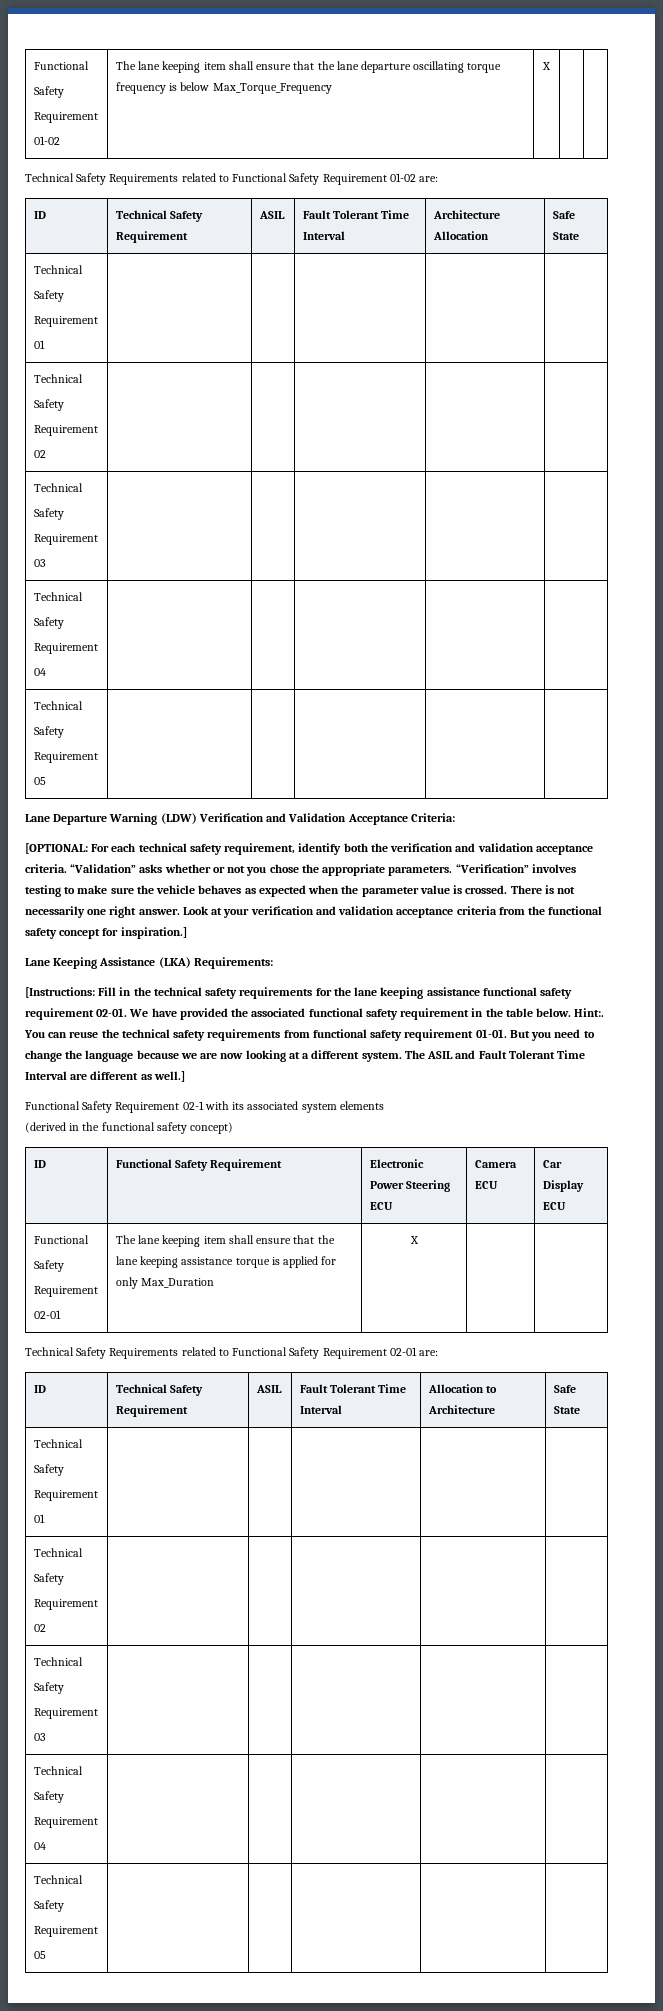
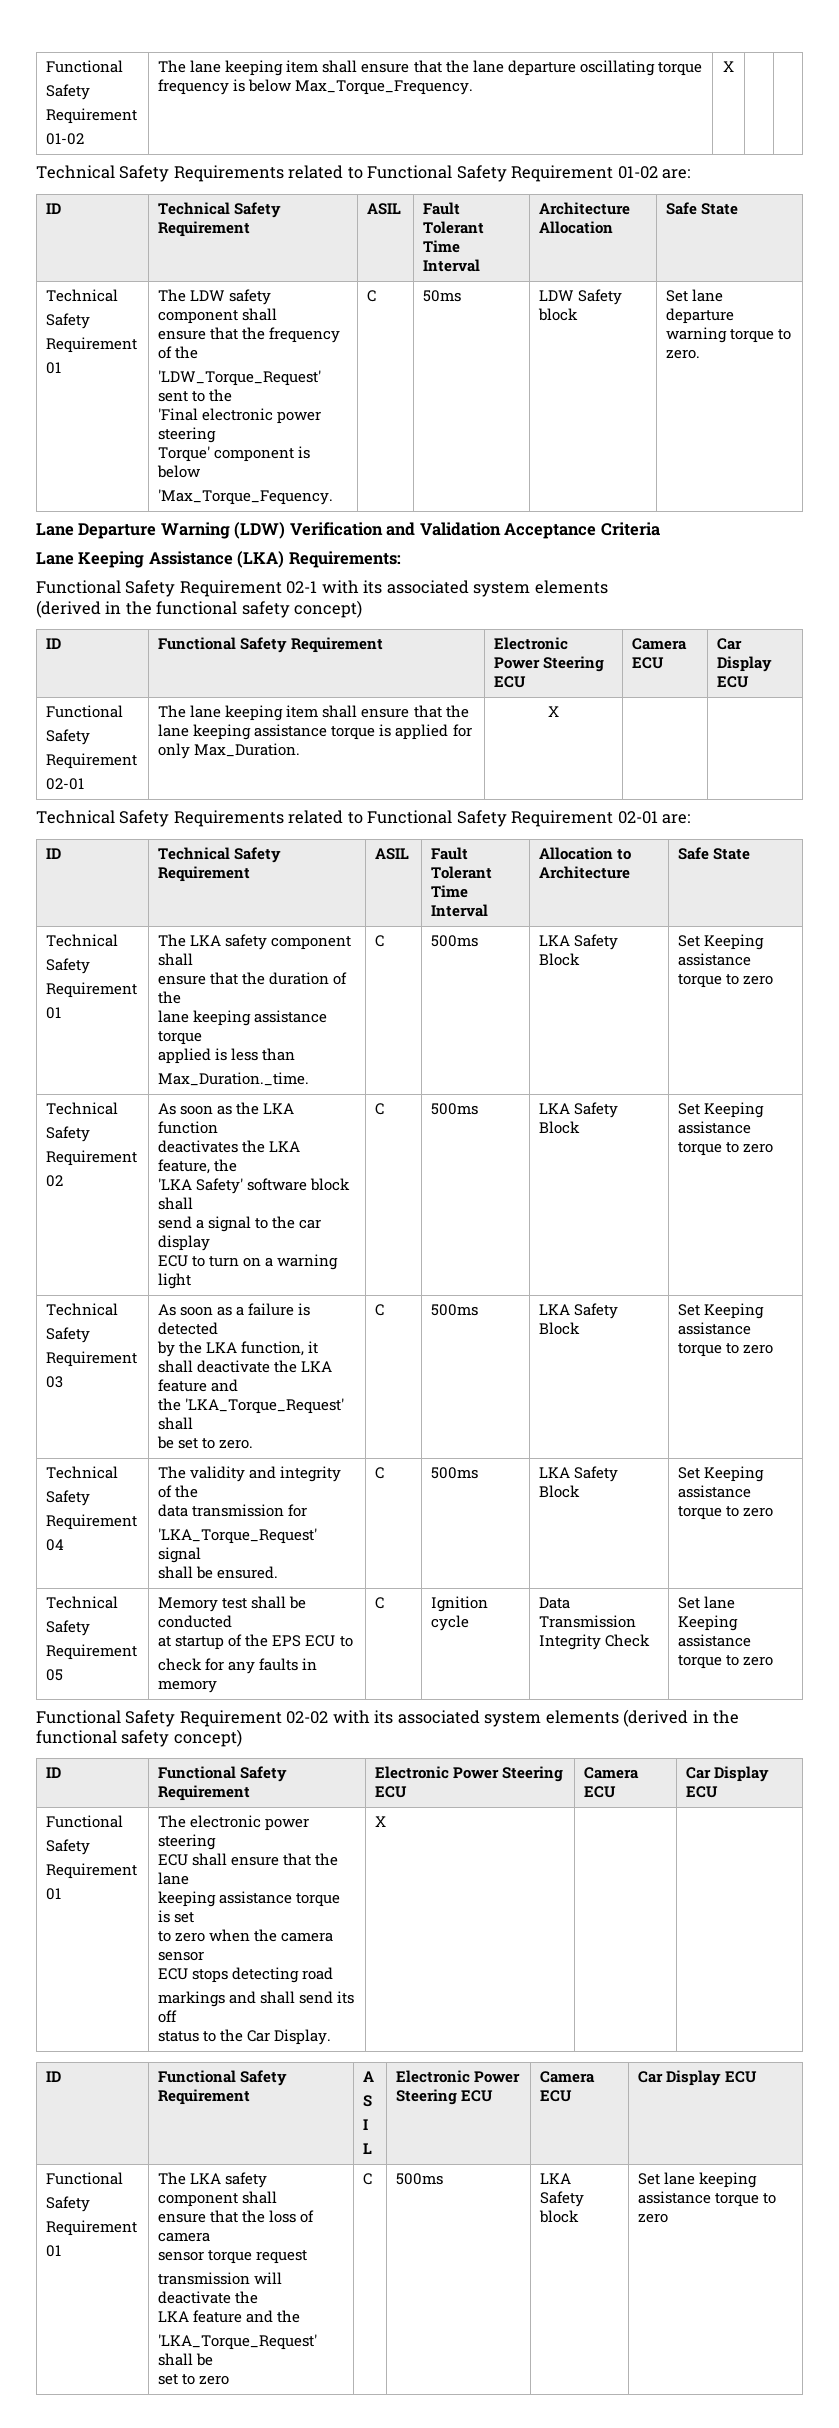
[212,83,332,94] Max_Torque_Frequency -> [295,80,474,95] Max_Torque_Frequency.
[33,374,83,383] [33,399,64,411] [33,425,98,436] [33,450,46,458] [33,483,83,492] [33,508,64,520] [33,534,98,545] [33,559,46,567] [33,592,83,601] [33,617,64,629] [33,643,98,654] [33,668,46,676] [33,701,83,710] [33,726,64,738] [33,752,98,763] [33,777,46,785] | | | | // Technical // Safety // Requirement // 02 | | | | | // Technical // Safety // Requirement // 03 | | | | | // Technical // Safety // Requirement // 04 | | | | | // Technical // Safety // Requirement // 05 | | | | | -> [158,289,272,305] [158,308,278,324] [158,327,341,343] [158,346,199,359] [158,370,322,386] [158,389,233,402] [158,408,322,424] [158,427,217,443] [158,446,311,462] [157,465,201,478] [158,489,334,505] [367,290,377,302] [423,290,462,302] [539,289,623,305] [538,308,579,321] [666,289,724,302] [666,308,735,324] [666,327,792,343] [666,349,701,359] The LDW safety component shall // ensure that the frequency of the // 'LDW_Torque_Request' sent to the // 'Final electronic power steering // Torque' component is below // 'Max_Torque_Fequency. | C | 50ms | LDW Safety block | Set lane departure warning torque to zero.
[410,813,455,822] [25,843,593,855] [25,864,576,876] [25,885,576,897] [25,906,603,918] [25,927,187,939] Criteria: // [OPTIONAL: For each technical safety requirement, identify both the verification and validation acceptance criteria. “Validation” asks whether or not you chose the appropriate parameters. “Verification” involves testing to make sure the vehicle behaves as expected when the parameter value is crossed. There is not necessarily one right answer. Look at your verification and validation acceptance criteria from the functional safety concept for inspiration.] -> [600,522,660,536] Criteria
[25,987,573,999] [25,1008,605,1020] [24,1029,595,1041] [25,1050,586,1062] [25,1071,185,1082] // [Instructions: Fill in the technical safety requirements for the lane keeping assistance functional safety requirement 02-01. We have provided the associated functional safety requirement in the table below. Hint:. You can reuse the technical safety requirements from functional safety requirement 01-01. But you need to change the language because we are now looking at a different system. The ASIL and Fault Tolerant Time Interval are different as well.] -> (401, 559) none
[141,1278,215,1288] Max_Duration -> [194,743,301,757] Max_Duration.
[33,1548,83,1557] [33,1573,64,1585] [33,1599,98,1610] [33,1624,46,1632] [33,1657,83,1666] [33,1682,64,1694] [33,1708,98,1719] [33,1733,46,1741] [33,1766,83,1775] [33,1791,64,1803] [33,1817,98,1828] [33,1842,46,1850] [33,1875,83,1884] [33,1900,64,1912] [33,1926,98,1937] [33,1951,46,1959] | | | | // Technical // Safety // Requirement // 02 | | | | | // Technical // Safety // Requirement // 03 | | | | | // Technical // Safety // Requirement // 04 | | | | | // Technical // Safety // Requirement // 05 | | | | | -> [158,934,352,950] [158,953,194,966] [158,972,348,985] [158,991,182,1004] [158,1010,328,1026] [158,1031,203,1045] [158,1048,296,1064] [158,1072,310,1086] [375,935,385,947] [431,935,479,947] [539,934,619,950] [539,953,581,966] [678,934,765,950] [678,953,752,966] [678,974,774,988] [46,1102,119,1115] [46,1126,91,1142] [46,1150,138,1166] [46,1175,64,1187] [158,1102,295,1115] [158,1121,219,1134] [158,1140,301,1153] [158,1159,238,1174] [158,1178,351,1194] [158,1197,194,1210] [158,1216,322,1232] [158,1235,211,1251] [158,1254,339,1270] [158,1273,192,1289] [375,1103,385,1115] [431,1103,479,1115] [539,1102,619,1118] [539,1121,581,1134] [678,1102,765,1118] [678,1121,752,1134] [678,1142,774,1156] [46,1303,119,1316] [46,1327,91,1343] [46,1351,138,1367] [46,1376,64,1388] [158,1303,311,1316] [158,1322,219,1335] [157,1341,319,1357] [158,1360,333,1373] [158,1379,239,1392] [158,1398,345,1414] [158,1417,194,1430] [157,1436,254,1449] [375,1304,385,1316] [431,1304,479,1316] [539,1303,619,1319] [539,1322,581,1335] [678,1303,765,1319] [678,1322,752,1335] [678,1343,774,1357] [46,1466,119,1479] [46,1490,91,1506] [46,1514,138,1530] [46,1539,65,1551] [158,1466,342,1482] [158,1485,199,1498] [158,1504,308,1517] [158,1528,318,1544] [158,1547,202,1563] [158,1566,279,1579] [375,1467,385,1479] [431,1467,479,1479] [539,1466,619,1482] [539,1485,581,1498] [678,1466,765,1482] [678,1485,752,1498] [678,1506,774,1520] [46,1596,119,1609] [46,1620,91,1636] [46,1644,138,1660] [46,1669,64,1681] [158,1596,307,1612] [158,1615,233,1628] [158,1634,353,1650] [158,1658,318,1674] [158,1680,218,1693] [375,1597,385,1609] [431,1596,489,1612] [431,1615,470,1631] [539,1597,571,1609] [539,1615,637,1628] [539,1634,651,1650] [678,1596,736,1609] [678,1615,739,1631] [678,1634,752,1647] [678,1655,774,1669] [36,1709,740,1727] [36,1729,242,1747] [46,1767,62,1778] [158,1766,288,1782] [158,1785,251,1801] [375,1766,564,1782] [375,1786,408,1798] [584,1767,640,1779] [584,1786,617,1798] [686,1766,770,1782] [686,1786,719,1798] [46,1815,124,1828] [46,1839,91,1855] [46,1863,138,1879] [46,1888,62,1900] [158,1815,310,1831] [158,1834,217,1850] [158,1853,339,1866] [158,1872,190,1885] [158,1891,341,1907] [158,1910,195,1923] [158,1929,334,1942] [158,1951,205,1961] [158,1967,334,1983] [158,1991,355,2007] [158,2010,178,2023] [158,2029,332,2045] [375,1816,387,1827] [46,2071,62,2082] [158,2070,288,2086] [158,2089,251,2105] [363,2071,375,2082] [363,2095,373,2107] [363,2119,369,2130] [363,2143,373,2154] [396,2070,521,2083] [396,2089,494,2105] [540,2071,596,2083] [540,2090,573,2102] [638,2070,758,2086] [46,2172,124,2185] [46,2196,91,2212] [46,2220,138,2236] [46,2245,62,2257] [158,2172,268,2188] [158,2191,278,2207] [158,2210,315,2223] [158,2232,211,2242] [158,2250,308,2264] [158,2272,283,2285] [158,2291,259,2304] [158,2310,301,2323] [158,2334,318,2350] [158,2353,214,2366] [158,2374,230,2385] [363,2173,373,2185] [396,2173,444,2185] [540,2173,572,2184] [540,2191,585,2207] [539,2210,580,2223] [638,2172,758,2188] [638,2191,777,2207] [638,2213,669,2223] The LKA safety component shall // ensure that the duration of the // lane keeping assistance torque // applied is less than // Max_Duration._time. | C | 500ms | LKA Safety Block | Set Keeping assistance torque to zero // Technical // Safety // Requirement // 02 | As soon as the LKA function // deactivates the LKA feature, the // 'LKA Safety' software block shall // send a signal to the car display // ECU to turn on a warning light | C | 500ms | LKA Safety Block | Set Keeping assistance torque to zero // Technical // Safety // Requirement // 03 | As soon as a failure is detected // by the LKA function, it shall deactivate the LKA feature and // the 'LKA_Torque_Request' shall // be set to zero. | C | 500ms | LKA Safety Block | Set Keeping assistance torque to zero // Technical // Safety // Requirement // 04 | The validity and integrity of the // data transmission for // 'LKA_Torque_Request' signal // shall be ensured. | C | 500ms | LKA Safety Block | Set Keeping assistance torque to zero // Technical // Safety // Requirement // 05 | Memory test shall be conducted // at startup of the EPS ECU to // check for any faults in memory | C | Ignition cycle | Data Transmission Integrity Check | Set lane Keeping assistance torque to zero // Functional Safety Requirement 02-02 with its associated system elements (derived in the functional safety concept) // ID | Functional Safety Requirement | Electronic Power Steering ECU | Camera ECU | Car Display ECU // Functional // Safety // Requirement // 01 | The electronic power steering // ECU shall ensure that the lane // keeping assistance torque is set // to zero when the camera sensor // ECU stops detecting road // markings and shall send its off // status to the Car Display. | X | | // ID | Functional Safety Requirement | A // S // I // L | Electronic Power Steering ECU | Camera ECU | Car Display ECU // Functional // Safety // Requirement // 01 | The LKA safety component shall // ensure that the loss of camera // sensor torque request // transmission will deactivate the // LKA feature and the // 'LKA_Torque_Request' shall be // set to zero | C | 500ms | LKA Safety block | Set lane keeping assistance torque to zero

